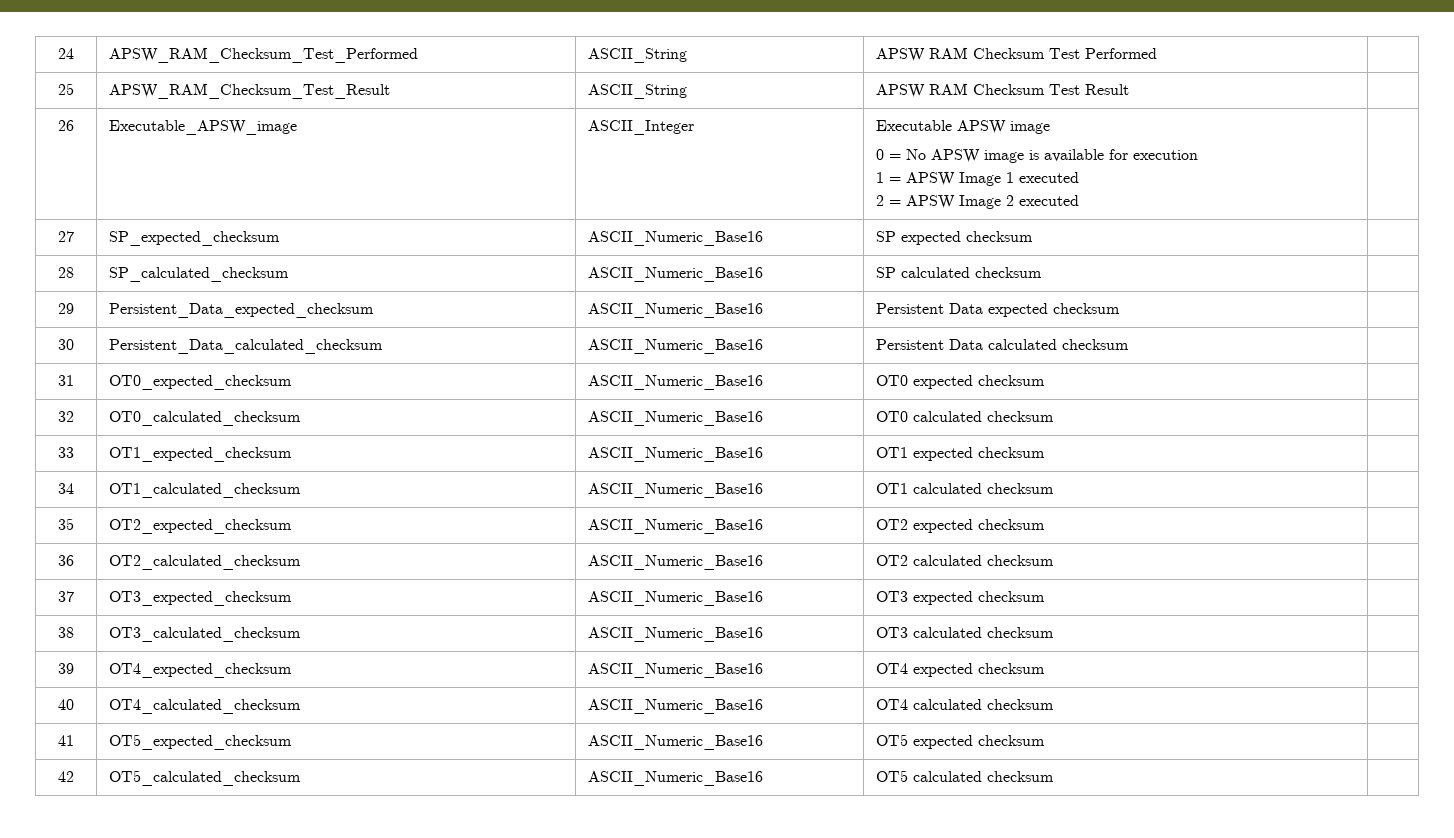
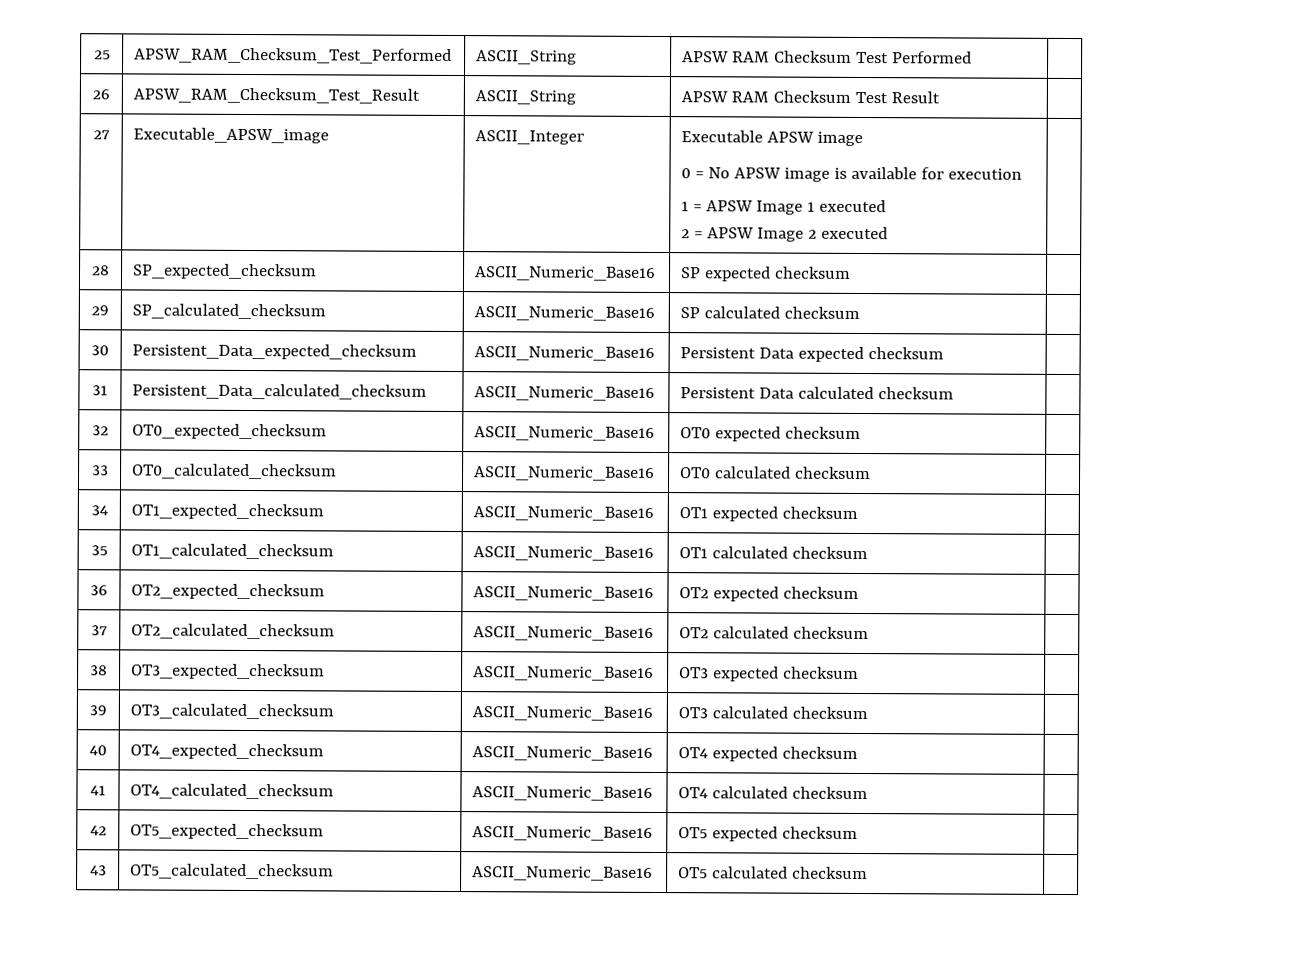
[58,48,74,59] 24 -> [93,50,111,60] 25
[58,83,74,95] 25 -> [92,89,110,100] 26
[58,120,74,131] 26 -> [92,130,110,140] 27
[58,231,74,242] 27 -> [92,265,110,276] 28
[58,267,74,278] 28 -> [91,305,109,316] 29
[58,303,74,314] 29 -> [91,345,109,356] 30
[58,339,74,350] 30 -> [92,385,108,396] 31
[58,375,74,386] 31 -> [91,425,109,436] 32
[58,411,74,422] 32 -> [91,465,109,476] 33
[58,447,74,458] 33 -> [90,505,108,516] 34
[58,483,74,494] 34 -> [90,545,108,556] 35
[58,518,74,530] 35 -> [90,585,108,596] 36
[58,555,74,566] 36 -> [90,625,108,636] 37
[58,591,74,602] 37 -> [90,665,108,676] 38
[58,627,74,638] 38 -> [89,705,107,716] 39
[58,663,74,674] 39 -> [89,745,107,756] 40
[58,699,74,710] 40 -> [90,785,106,796] 41
[58,735,74,746] 41 -> [89,825,107,836] 42
[58,771,74,782] 42 -> [89,865,107,876] 43

